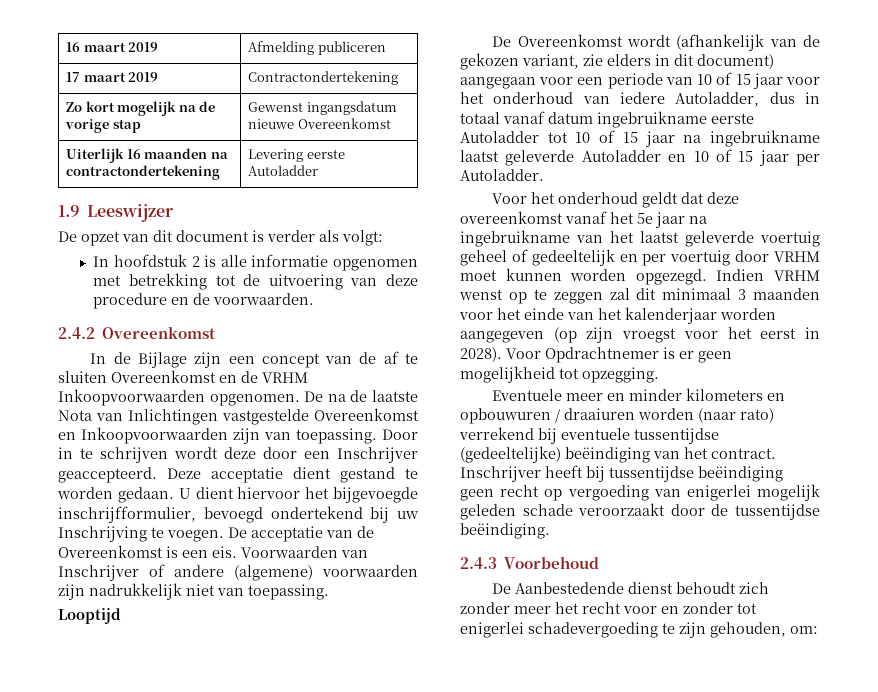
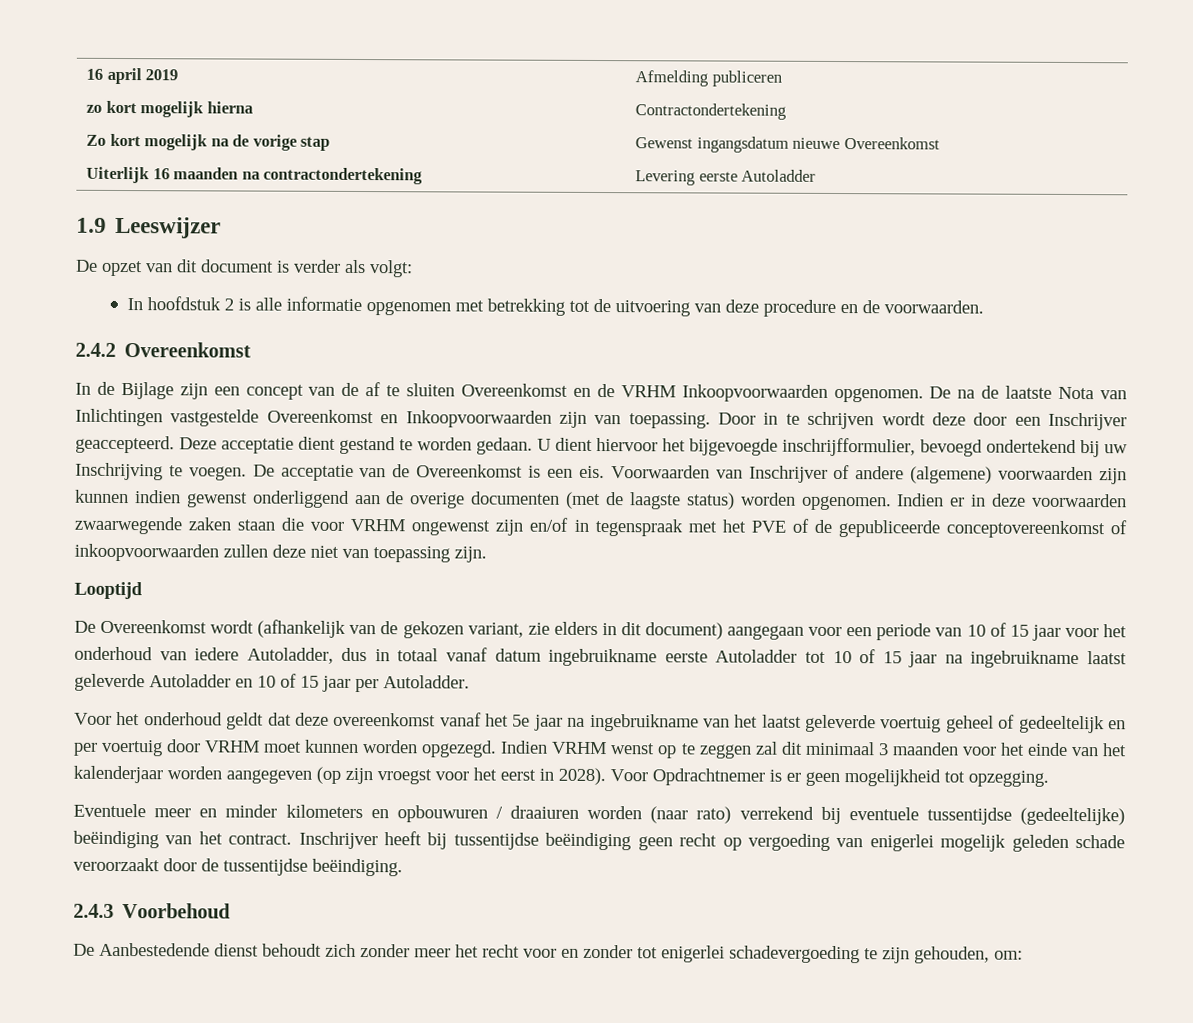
[66,42,126,52] 16 maart -> [86,67,142,85] 16 april
[66,72,159,82] 17 maart 2019 -> [86,100,253,118] zo kort mogelijk hierna
[89,583,329,600] nadrukkelijk niet van toepassing. -> [75,489,1128,511] [74,516,1127,539] [74,543,487,563] kunnen indien gewenst onderliggend aan de overige documenten (met de laagste status) worden opgenomen. Indien er in deze voorwaarden zwaarwegende zaken staan die voor VRHM ongewenst zijn en/of in tegenspraak met het PVE of de gepubliceerde conceptovereenkomst of inkoopvoorwaarden zullen deze niet van toepassing zijn.

